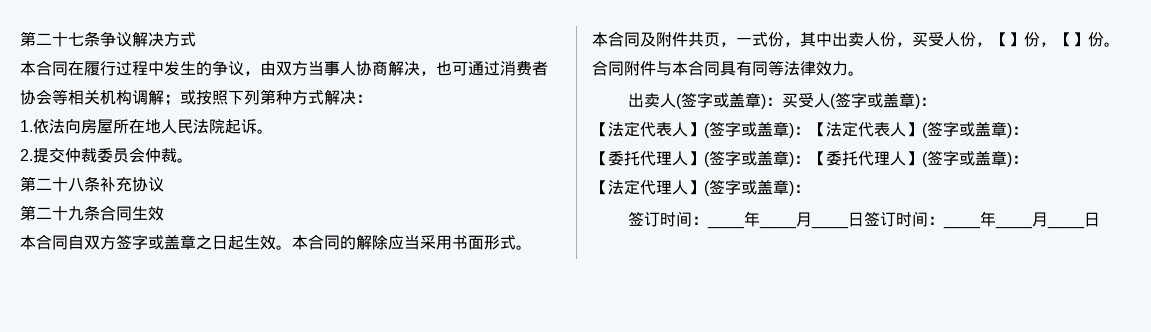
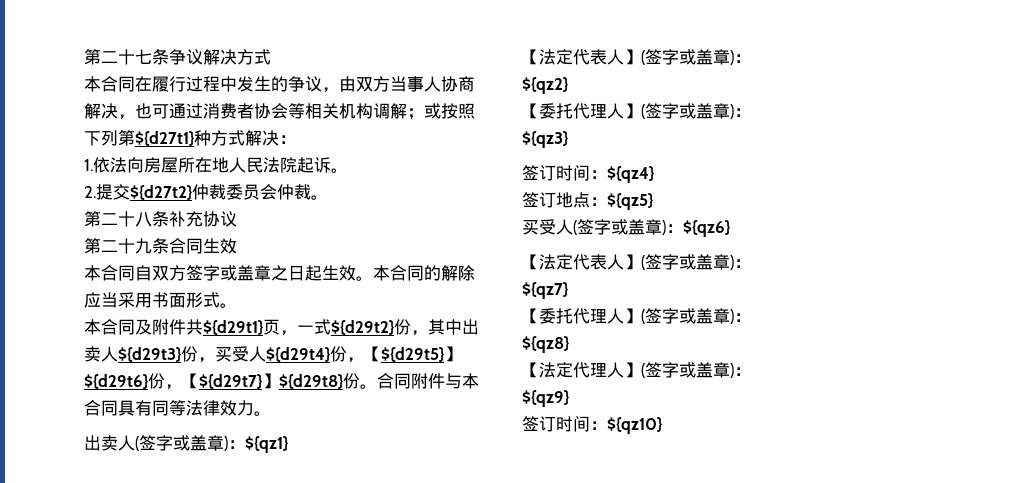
(276, 97) none -> [135,131,195,146] ${d27t1}
(65, 155) none -> [130,185,193,200] ${d27t2}
(704, 39) none -> [203,320,264,335] ${d29t1}
(768, 39) none -> [331,320,395,335] ${d29t2}
(880, 39) none -> [118,347,182,362] ${d29t3}
[960,32,1088,47] 份，【】份，【】 -> [266,346,461,363] [84,373,344,390] ${d29t4}份，【${d29t5}】${d29t6}份，【${d29t7}】${d29t8}
[782,92,937,109] [592,121,1028,138] [592,150,1028,167] 买受人(签字或盖章)： // 【法定代表人】(签字或盖章)：【法定代表人】(签字或盖章)： // 【委托代理人】(签字或盖章)：【委托代理人】(签字或盖章)： -> [245,436,289,453] [522,49,751,65] [522,77,569,94] [522,103,751,119] [522,131,569,148] [522,165,655,183] [522,192,654,210] [522,219,731,237] [522,254,751,270] [522,282,569,299] [522,308,751,324] [522,336,570,353] ${qz1} // 【法定代表人】(签字或盖章)： // ${qz2} // 【委托代理人】(签字或盖章)： // ${qz3} // 签订时间：${qz4} // 签订地点：${qz5} // 买受人(签字或盖章)：${qz6} // 【法定代表人】(签字或盖章)： // ${qz7} // 【委托代理人】(签字或盖章)： // ${qz8}
[628,211,709,227] [707,211,945,229] [943,211,1101,229] // 签订时间：____年____月____日签订时间：____年____月____日 -> [522,390,570,407] [522,416,663,434] // ${qz9} // 签订时间：${qz10}

